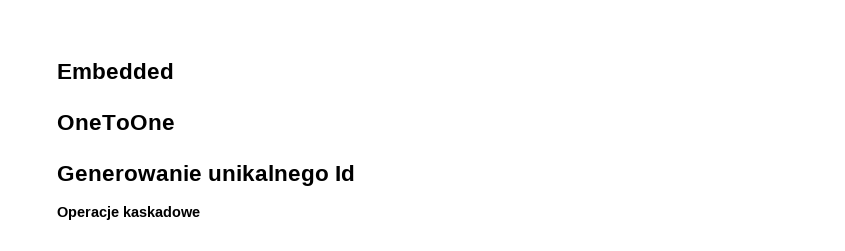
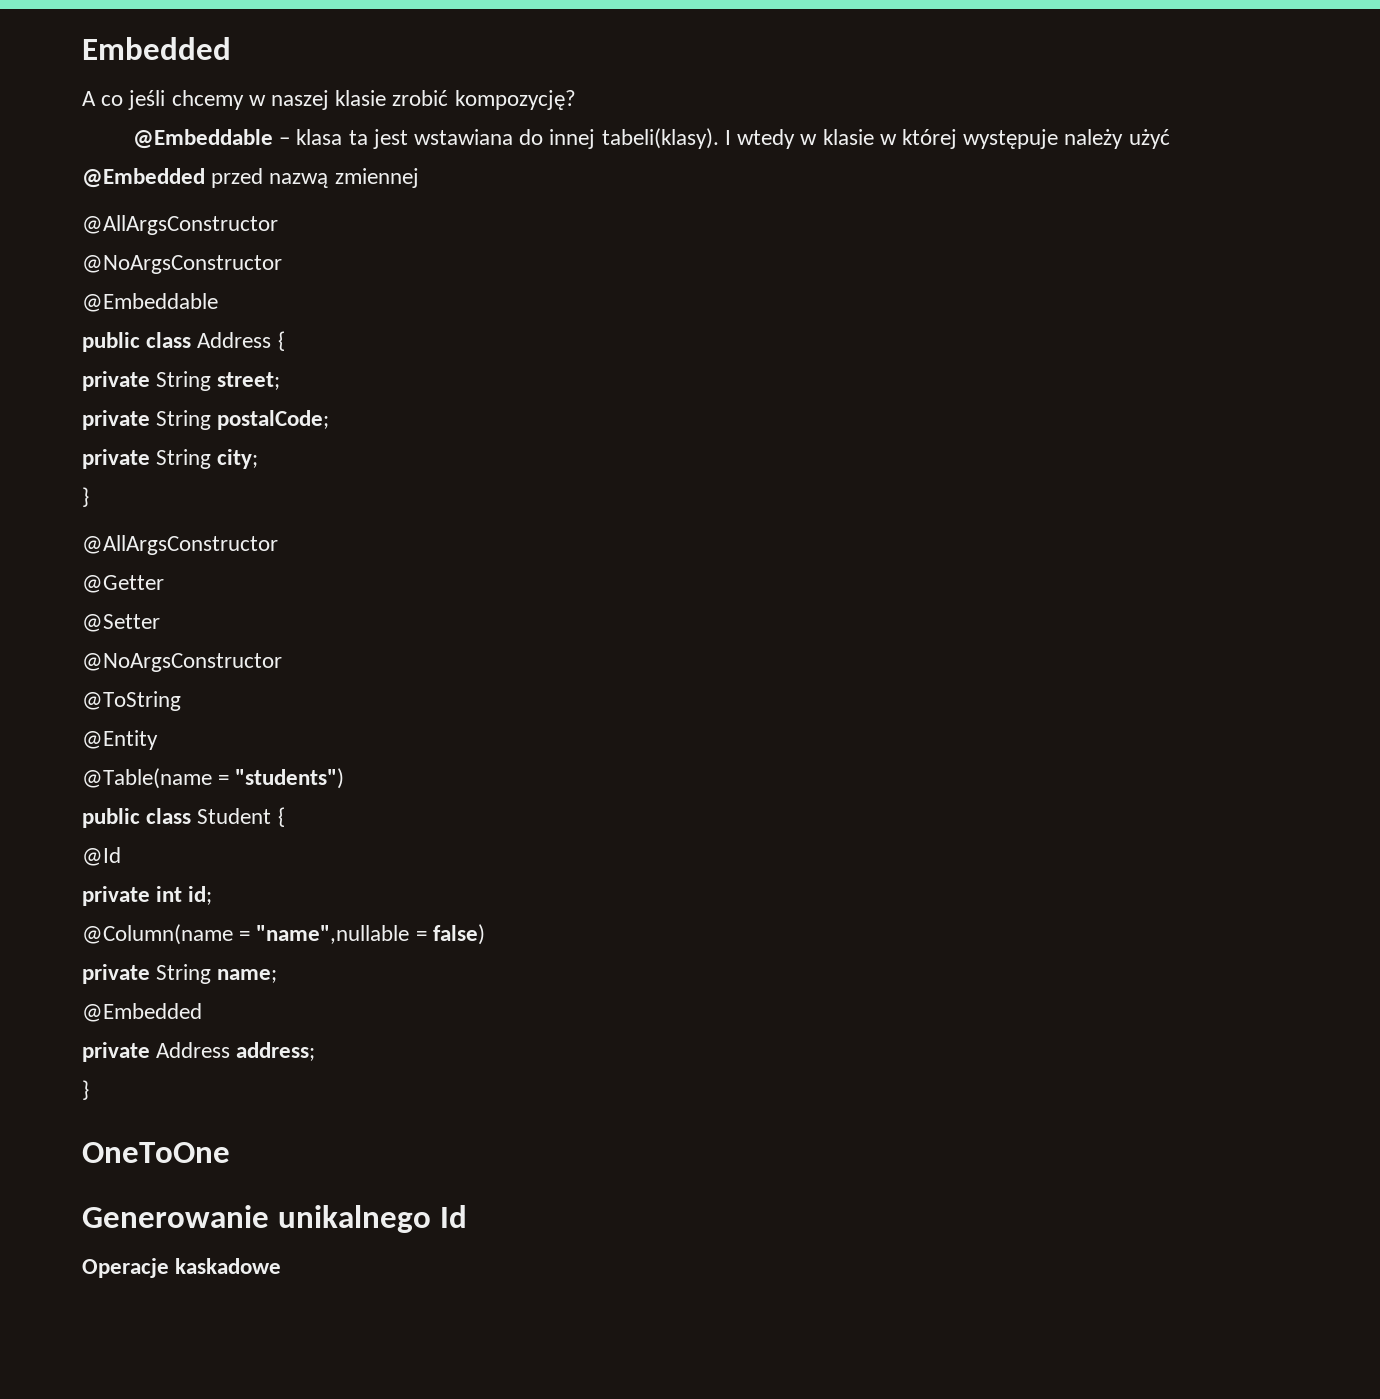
(174, 71) none -> [82,90,576,110] [133,128,1170,149] [82,168,419,188] [82,215,278,235] [82,255,282,274] [82,293,218,312] [82,331,285,352] [82,371,281,391] [82,410,330,430] [82,449,259,469] [82,487,89,507] [82,535,278,555] [82,575,164,593] [82,614,160,632] [82,653,282,672] [82,691,181,711] [82,730,158,750] [82,768,345,789] [82,807,285,828] [82,847,121,866] [82,886,213,906] [82,924,485,945] [82,964,278,984] [82,1003,202,1022] [82,1042,316,1062] [82,1080,89,1100] // A co jeśli chcemy w naszej klasie zrobić kompozycję? // @Embeddable – klasa ta jest wstawiana do innej tabeli(klasy). I wtedy w klasie w której występuje należy użyć @Embedded przed nazwą zmiennej // @AllArgsConstructor // @NoArgsConstructor // @Embeddable // public class Address { // private String street; // private String postalCode; // private String city; // } // @AllArgsConstructor // @Getter // @Setter // @NoArgsConstructor // @ToString // @Entity // @Table(name = "students") // public class Student { // @Id // private int id; // @Column(name = "name",nullable = false) // private String name; // @Embedded // private Address address; // }

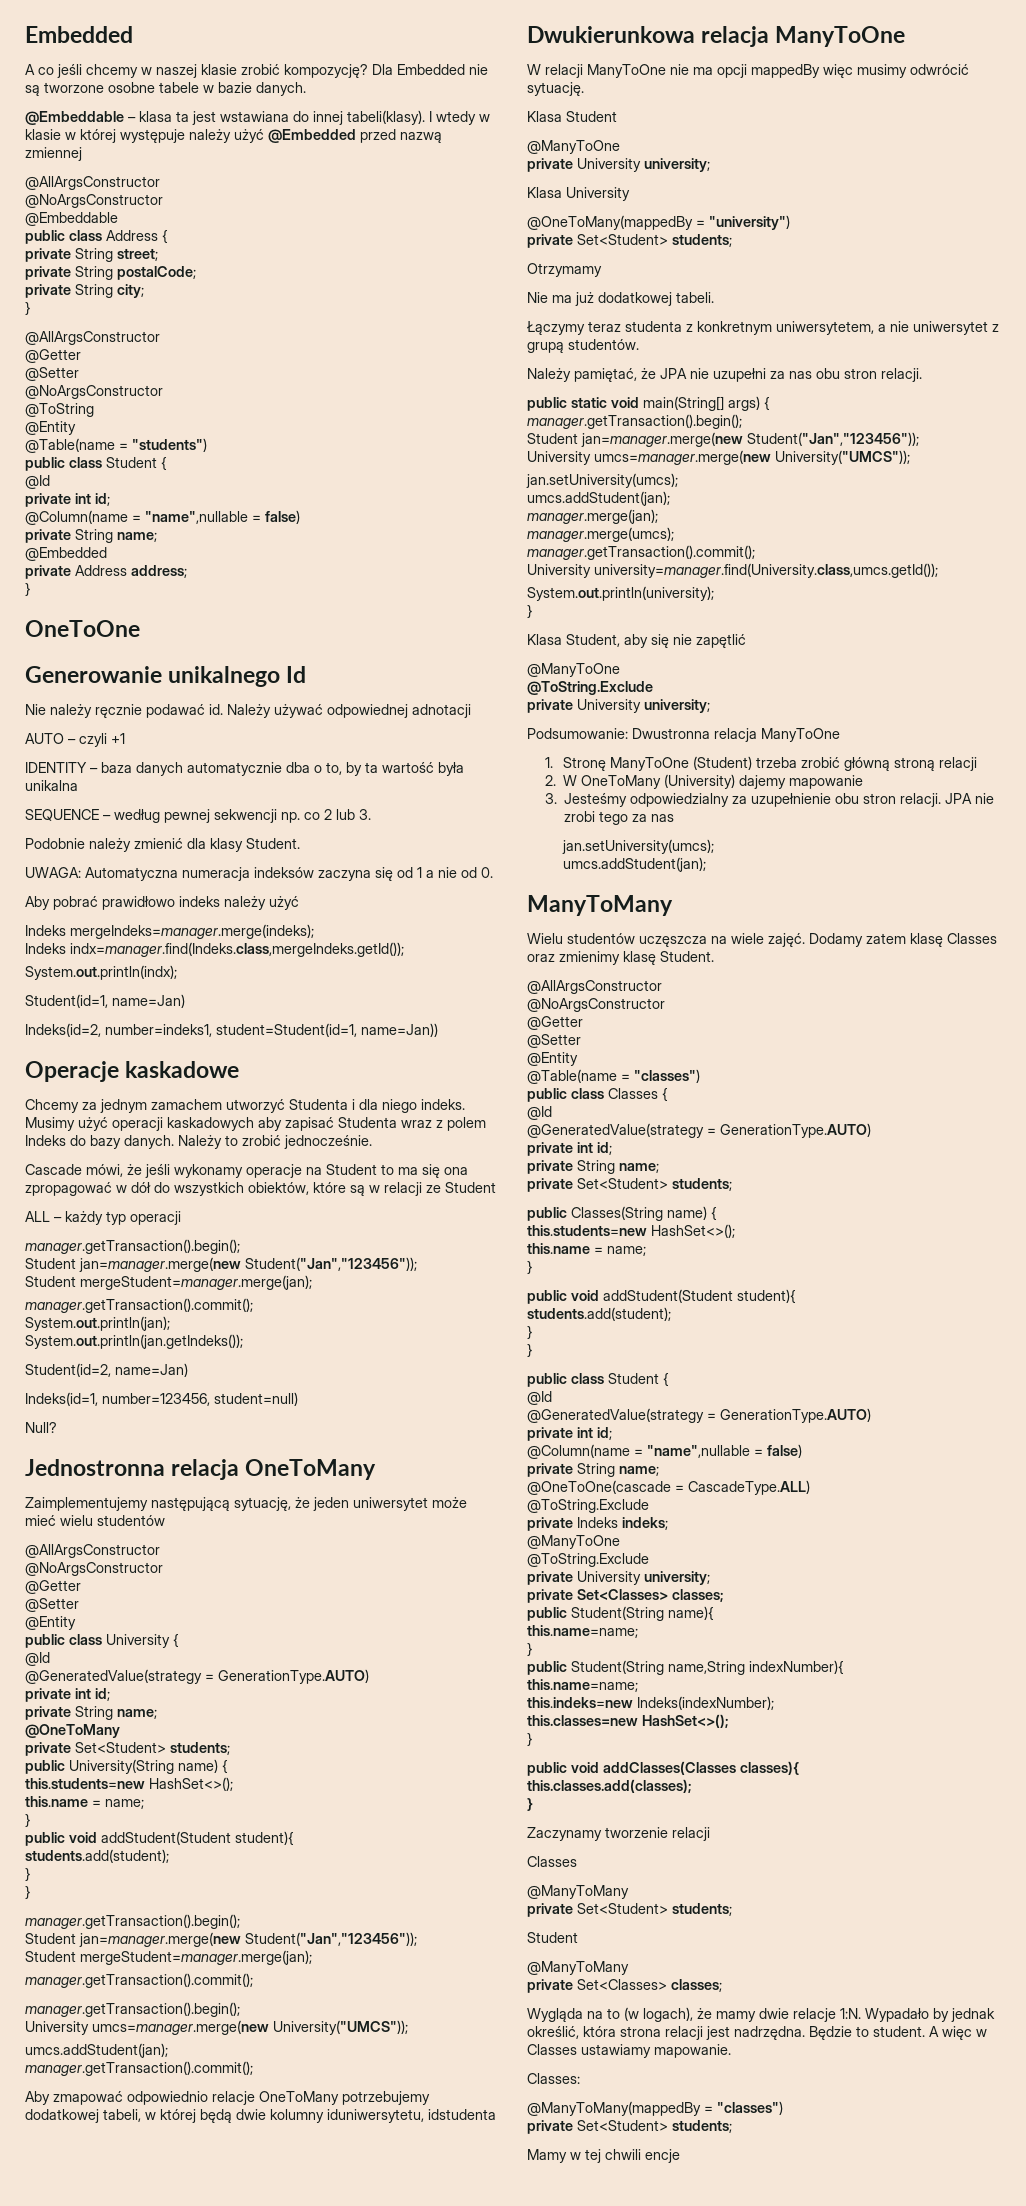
(576, 100) none -> [372,64,488,75] [25,82,306,96] Dla Embedded nie są tworzone osobne tabele w bazie danych.
[82,1258,282,1278] Operacje kaskadowe -> [25,704,471,718] [25,733,125,747] [25,762,464,776] [25,780,78,791] [25,809,371,823] [25,838,300,852] [25,867,493,881] [25,896,299,910] [25,924,314,939] [25,942,404,957] [25,965,177,980] [25,994,185,1008] [25,1023,438,1037] [25,1061,240,1082] [25,1099,465,1113] [25,1117,486,1131] [25,1135,372,1149] [25,1164,468,1178] [25,1182,496,1196] [25,1211,181,1225] [25,1239,240,1254] [25,1257,417,1272] [25,1275,312,1290] [25,1298,253,1313] [25,1316,170,1331] [25,1334,243,1349] [25,1363,188,1377] [25,1392,298,1406] [25,1422,57,1433] [25,1459,377,1480] [25,1497,467,1511] [25,1515,165,1526] [25,1544,160,1558] [25,1562,163,1576] [25,1580,81,1594] [25,1598,79,1612] [25,1616,76,1630] [25,1633,179,1648] [25,1652,50,1666] [25,1669,369,1684] [25,1688,110,1702] [25,1706,157,1720] [25,1724,120,1738] [25,1742,230,1756] [25,1759,228,1774] [25,1777,233,1791] [25,1796,144,1809] [25,1813,31,1828] [25,1831,294,1846] [25,1849,169,1863] [25,1867,31,1882] [25,1885,31,1900] [25,1914,240,1929] [25,1932,417,1947] [25,1950,312,1965] [25,1973,253,1988] [25,2002,240,2017] [25,2020,408,2035] [25,2043,168,2058] [25,2061,253,2076] [25,2091,430,2105] [25,2109,496,2123] [527,26,906,47] [527,64,969,78] [527,82,584,96] [527,111,617,122] [527,140,620,154] [527,158,710,172] [527,187,630,201] [527,215,790,230] [527,234,732,248] [527,263,602,277] [527,292,714,306] [527,321,999,335] [527,339,639,353] [527,368,922,382] [527,396,770,411] [527,414,742,429] [527,432,919,447] [527,450,910,465] [526,473,678,488] [527,491,670,506] [527,509,658,524] [527,527,674,542] [527,545,755,560] [527,563,938,578] [527,586,714,601] [527,604,533,619] [527,634,746,648] [527,663,620,677] [527,681,653,695] [527,699,710,713] [527,728,840,742] [544,756,977,771] [544,774,864,789] [544,793,995,807] [564,811,675,825] [561,839,714,854] [562,857,706,872] [527,895,673,916] [527,933,997,947] [527,951,714,965] [527,980,662,994] [527,998,665,1012] [527,1016,583,1030] [527,1034,581,1048] [527,1052,578,1066] [527,1069,700,1084] [527,1087,668,1102] [527,1106,552,1120] [527,1123,871,1138] [527,1142,612,1156] [527,1160,659,1174] [527,1178,732,1192] [527,1206,717,1221] [527,1224,735,1238] [527,1243,646,1256] [527,1260,533,1275] [527,1289,796,1304] [527,1307,671,1321] [527,1325,533,1340] [527,1343,533,1358] [527,1372,669,1387] [527,1391,552,1405] [527,1408,871,1423] [527,1427,612,1441] [527,1444,802,1459] [527,1463,659,1477] [527,1480,810,1495] [527,1499,649,1513] [527,1517,668,1531] [527,1535,620,1549] [527,1553,649,1567] [527,1571,710,1585] [527,1589,723,1603] [527,1606,714,1621] [527,1625,638,1638] [527,1642,533,1657] [527,1660,844,1675] [527,1679,638,1692] [527,1696,774,1710] [527,1714,728,1728] [527,1732,533,1747] [527,1761,799,1776] [527,1779,691,1793] [527,1798,533,1811] [527,1827,710,1841] [527,1856,577,1867] [527,1885,629,1899] [527,1903,732,1917] [527,1932,578,1943] [527,1961,629,1975] [527,1979,722,1993] [527,2007,995,2022] [527,2026,987,2040] [527,2044,731,2058] [527,2073,580,2084] [527,2101,783,2116] [527,2120,732,2134] [527,2149,680,2163] Nie należy ręcznie podawać id. Należy używać odpowiednej adnotacji // AUTO – czyli +1 // IDENTITY – baza danych automatycznie dba o to, by ta wartość była unikalna // SEQUENCE – według pewnej sekwencji np. co 2 lub 3. // Podobnie należy zmienić dla klasy Student. // UWAGA: Automatyczna numeracja indeksów zaczyna się od 1 a nie od 0. // Aby pobrać prawidłowo indeks należy użyć // Indeks mergeIndeks=manager.merge(indeks); // Indeks indx=manager.find(Indeks.class,mergeIndeks.getId()); // System.out.println(indx); // Student(id=1, name=Jan) // Indeks(id=2, number=indeks1, student=Student(id=1, name=Jan)) // Operacje kaskadowe // Chcemy za jednym zamachem utworzyć Studenta i dla niego indeks. Musimy użyć operacji kaskadowych aby zapisać Studenta wraz z polem Indeks do bazy danych. Należy to zrobić jednocześnie. // Cascade mówi, że jeśli wykonamy operacje na Student to ma się ona zpropagować w dół do wszystkich obiektów, które są w relacji ze Student // ALL – każdy typ operacji // manager.getTransaction().begin(); // Student jan=manager.merge(new Student("Jan","123456")); // Student mergeStudent=manager.merge(jan); // manager.getTransaction().commit(); // System.out.println(jan); // System.out.println(jan.getIndeks()); // Student(id=2, name=Jan) // Indeks(id=1, number=123456, student=null) // Null? // Jednostronna relacja OneToMany // Zaimplementujemy następującą sytuację, że jeden uniwersytet może mieć wielu studentów // @AllArgsConstructor // @NoArgsConstructor // @Getter // @Setter // @Entity // public class University { // @Id // @GeneratedValue(strategy = GenerationType.AUTO) // private int id; // private String name; // @OneToMany // private Set<Student> students; // public University(String name) { // this.students=new HashSet<>(); // this.name = name; // } // public void addStudent(Student student){ // students.add(student); // } // } // manager.getTransaction().begin(); // Student jan=manager.merge(new Student("Jan","123456")); // Student mergeStudent=manager.merge(jan); // manager.getTransaction().commit(); // manager.getTransaction().begin(); // University umcs=manager.merge(new University("UMCS")); // umcs.addStudent(jan); // manager.getTransaction().commit(); // Aby zmapować odpowiednio relacje OneToMany potrzebujemy dodatkowej tabeli, w której będą dwie kolumny iduniwersytetu, idstudenta // Dwukierunkowa relacja ManyToOne // W relacji ManyToOne nie ma opcji mappedBy więc musimy odwrócić sytuację. // Klasa Student // @ManyToOne // private University university; // Klasa University // @OneToMany(mappedBy = "university") // private Set<Student> students; // Otrzymamy // Nie ma już dodatkowej tabeli. // Łączymy teraz studenta z konkretnym uniwersytetem, a nie uniwersytet z grupą studentów. // Należy pamiętać, że JPA nie uzupełni za nas obu stron relacji. // public static void main(String[] args) { // manager.getTransaction().begin(); // Student jan=manager.merge(new Student("Jan","123456")); // University umcs=manager.merge(new University("UMCS")); // jan.setUniversity(umcs); // umcs.addStudent(jan); // manager.merge(jan); // manager.merge(umcs); // manager.getTransaction().commit(); // University university=manager.find(University.class,umcs.getId()); // System.out.println(university); // } // Klasa Student, aby się nie zapętlić // @ManyToOne // @ToString.Exclude // private University university; // Podsumowanie: Dwustronna relacja ManyToOne // 1. Stronę ManyToOne (Student) trzeba zrobić główną stroną relacji // 2. W OneToMany (University) dajemy mapowanie // 3. Jesteśmy odpowiedzialny za uzupełnienie obu stron relacji. JPA nie zrobi tego za nas // jan.setUniversity(umcs); // umcs.addStudent(jan); // ManyToMany // Wielu studentów uczęszcza na wiele zajęć. Dodamy zatem klasę Classes oraz zmienimy klasę Student. // @AllArgsConstructor // @NoArgsConstructor // @Getter // @Setter // @Entity // @Table(name = "classes") // public class Classes { // @Id // @GeneratedValue(strategy = GenerationType.AUTO) // private int id; // private String name; // private Set<Student> students; // public Classes(String name) { // this.students=new HashSet<>(); // this.name = name; // } // public void addStudent(Student student){ // students.add(student); // } // } // public class Student { // @Id // @GeneratedValue(strategy = GenerationType.AUTO) // private int id; // @Column(name = "name",nullable = false) // private String name; // @OneToOne(cascade = CascadeType.ALL) // @ToString.Exclude // private Indeks indeks; // @ManyToOne // @ToString.Exclude // private University university; // private Set<Classes> classes; // public Student(String name){ // this.name=name; // } // public Student(String name,String indexNumber){ // this.name=name; // this.indeks=new Indeks(indexNumber); // this.classes=new HashSet<>(); // } // public void addClasses(Classes classes){ // this.classes.add(classes); // } // Zaczynamy tworzenie relacji // Classes // @ManyToMany // private Set<Student> students; // Student // @ManyToMany // private Set<Classes> classes; // Wygląda na to (w logach), że mamy dwie relacje 1:N. Wypadało by jednak określić, która strona relacji jest nadrzędna. Będzie to student. A więc w Classes ustawiamy mapowanie. // Classes: // @ManyToMany(mappedBy = "classes") // private Set<Student> students; // Mamy w tej chwili encje

